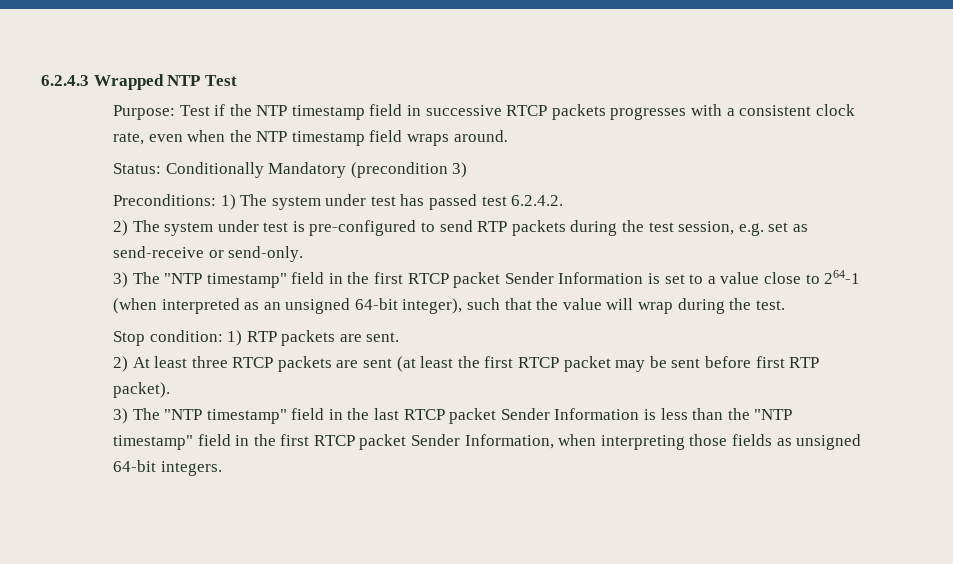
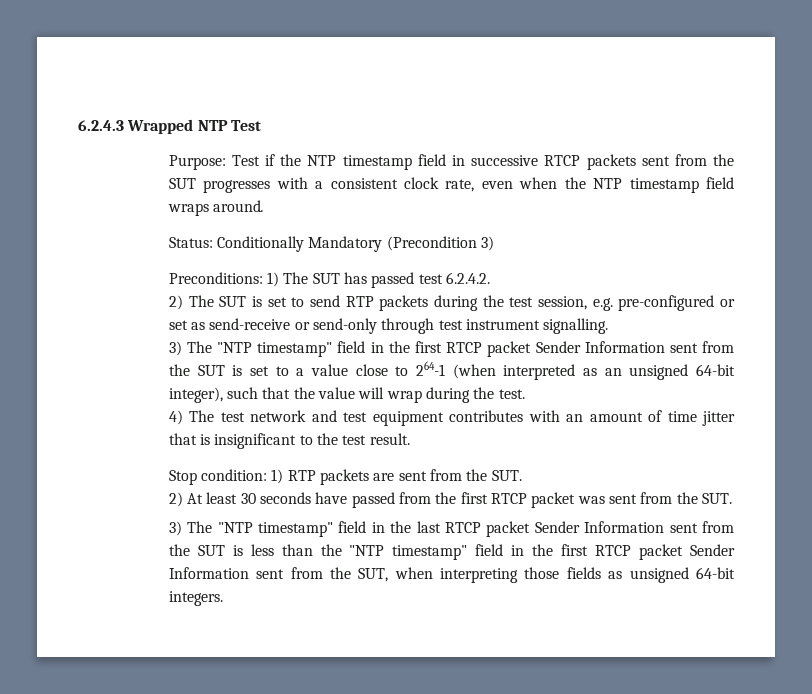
(606, 112) none -> [641,154,734,166] [168,178,196,189] sent from the SUT
[350,162,448,178] (precondition -> [386,236,477,251] (Precondition
[271,194,396,210] system under test -> [312,273,340,284] SUT
[164,220,417,236] system under test is pre-configured -> [219,296,287,307] SUT is set
(764, 229) none -> [618,295,736,311] pre-configured or
[228,246,304,262] send-only. -> [313,318,609,334] send-only through test instrument signalling.
(644, 278) none -> [669,341,734,353] [168,364,225,376] sent from the SUT
(785, 305) none -> [168,410,735,426] [168,433,410,449] // 4) The test network and test equipment contributes with an amount of time jitter that is insignificant to the test result.
[366,332,400,342] sent. -> [398,469,522,481] sent from the SUT.
[191,356,820,372] [112,382,170,398] three RTCP packets are sent (at least the first RTCP packet may be sent before first RTP packet). -> [240,492,732,508] 30 seconds have passed from the first RTCP packet was sent from the SUT.
(640, 414) none -> [669,521,734,533] [168,544,225,556] sent from the SUT
[464,434,554,449] Information, -> [168,567,389,582] Information sent from the SUT,

